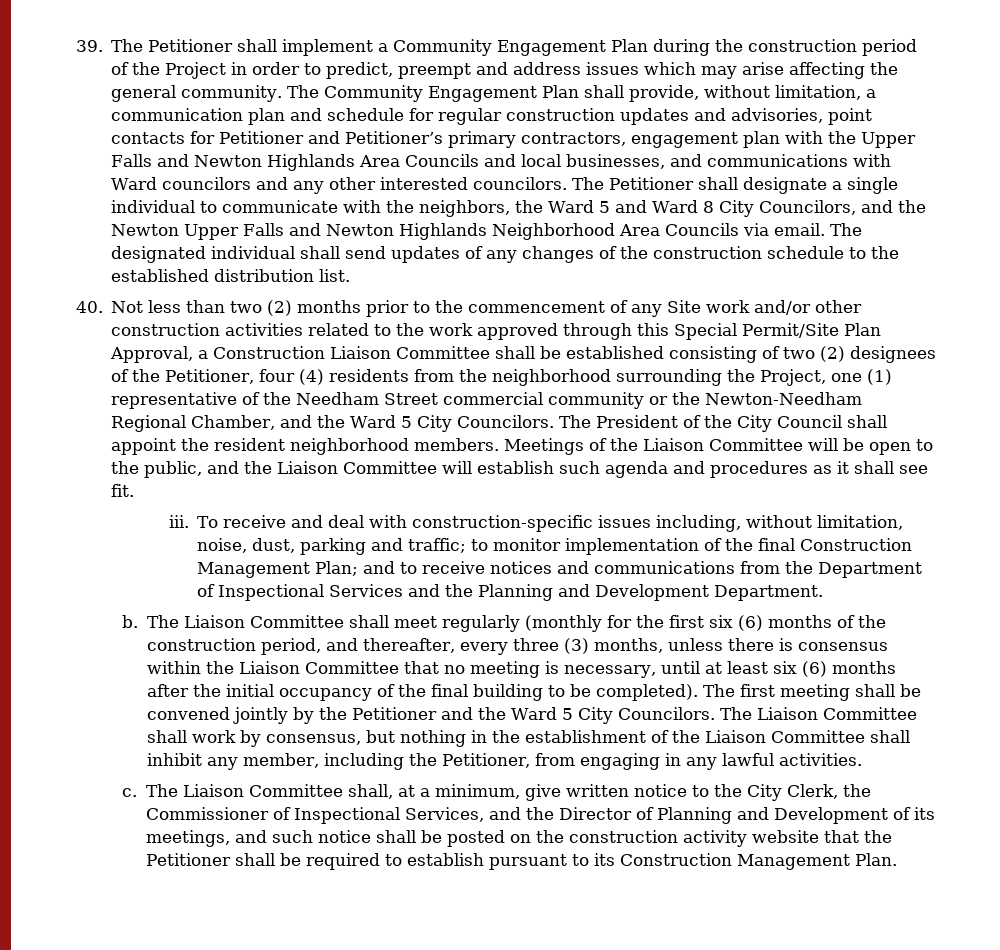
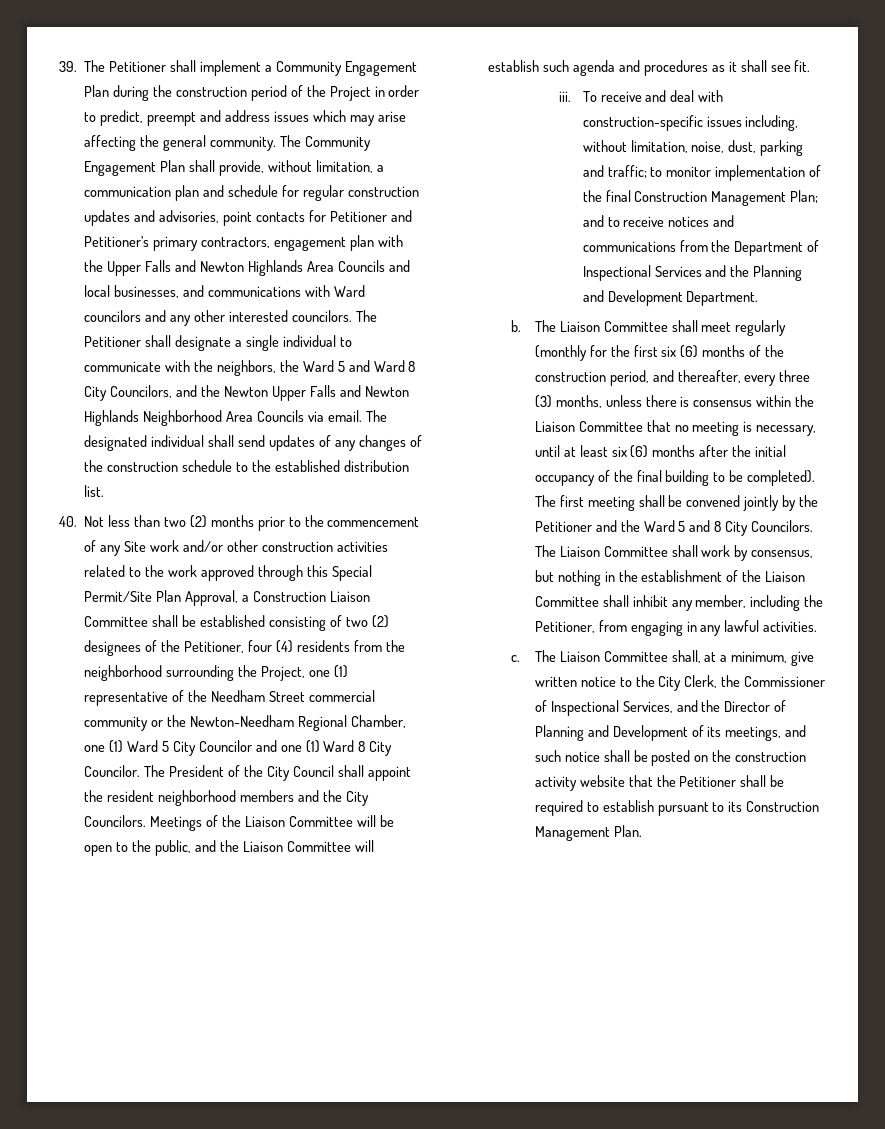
[280,415,555,432] and the Ward 5 City Councilors. -> [84,740,393,756] [84,765,141,777] one (1) Ward 5 City Councilor and one (1) Ward 8 City Councilor.
[414,438,500,451] members. -> [239,790,369,806] [84,815,147,827] members and the City Councilors.
(573, 714) none -> [689,520,722,532] and 8

